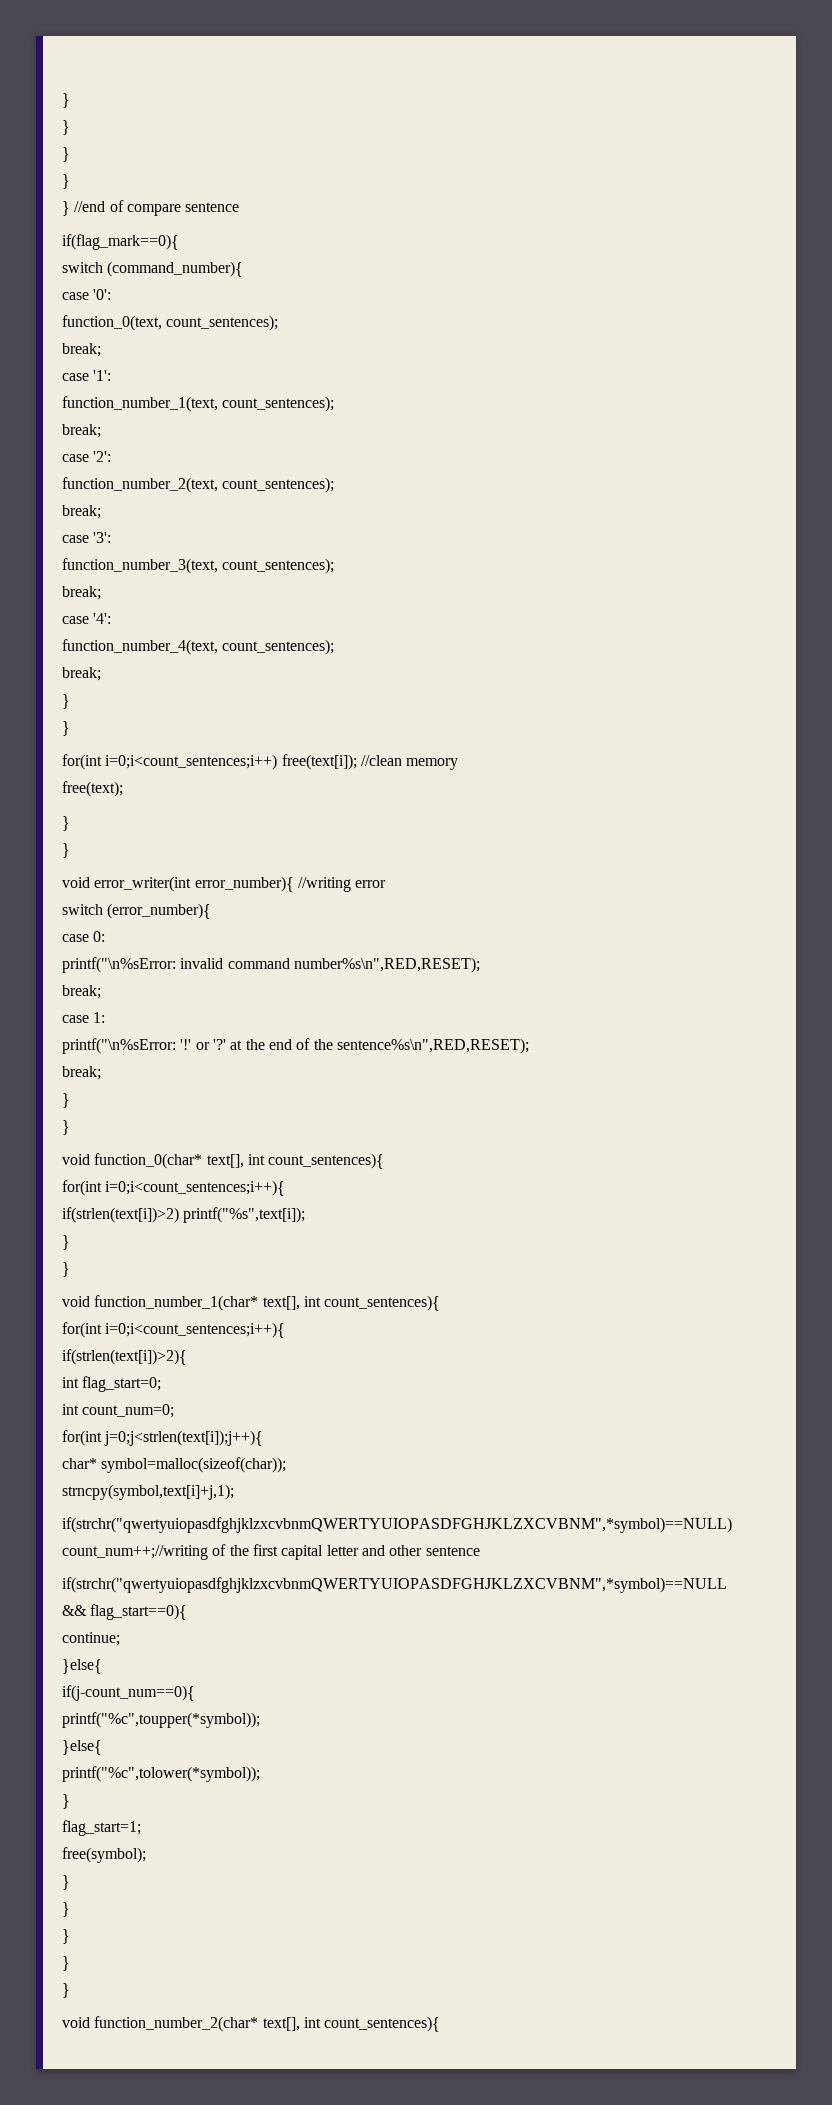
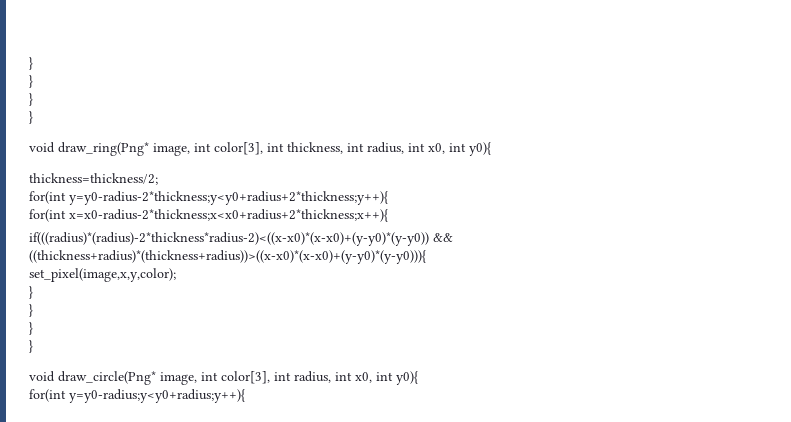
[62,93,70,108] [62,120,70,135] [62,147,70,162] [62,174,70,189] [62,200,240,216] [62,234,179,250] [62,261,244,277] [62,289,112,300] [62,315,279,331] [62,343,101,357] [62,370,112,381] [62,396,335,412] [62,424,101,438] [62,451,112,462] [62,477,335,493] [62,505,101,519] [62,532,112,543] [62,558,335,574] [62,586,101,600] [62,613,112,624] [62,639,335,655] [62,667,101,681] [62,694,70,709] [62,721,70,736] [62,754,459,770] [62,781,123,797] [62,816,70,831] [62,843,70,858] [62,876,387,892] [62,903,212,919] [62,931,106,942] [62,957,480,973] [62,985,101,999] [62,1012,106,1023] [62,1038,529,1054] [62,1066,101,1080] [62,1093,70,1108] [62,1120,70,1135] [62,1153,385,1169] [62,1180,286,1196] [62,1207,306,1223] [62,1235,70,1250] [62,1262,70,1277] [62,1295,441,1311] [62,1322,286,1338] [62,1349,187,1365] [62,1376,162,1392] [62,1404,175,1418] [62,1430,264,1446] [62,1457,287,1473] [62,1484,234,1500] [62,1517,732,1533] [62,1544,480,1560] [62,1577,727,1593] [62,1604,188,1620] [62,1632,120,1646] [62,1659,102,1674] [62,1685,195,1701] [62,1712,260,1728] [62,1740,102,1755] [62,1766,260,1782] [62,1794,70,1809] [62,1820,141,1836] [62,1847,146,1863] [62,1875,70,1890] [62,1902,70,1917] [62,1929,70,1944] [62,1956,70,1971] [62,1983,70,1998] [62,2016,441,2032] } // } // } // } // } //end of compare sentence // if(flag_mark==0){ // switch (command_number){ // case '0': // function_0(text, count_sentences); // break; // case '1': // function_number_1(text, count_sentences); // break; // case '2': // function_number_2(text, count_sentences); // break; // case '3': // function_number_3(text, count_sentences); // break; // case '4': // function_number_4(text, count_sentences); // break; // } // } // for(int i=0;i<count_sentences;i++) free(text[i]); //clean memory // free(text); // } // } // void error_writer(int error_number){ //writing error // switch (error_number){ // case 0: // printf("\n%sError: invalid command number%s\n",RED,RESET); // break; // case 1: // printf("\n%sError: '!' or '?' at the end of the sentence%s\n",RED,RESET); // break; // } // } // void function_0(char* text[], int count_sentences){ // for(int i=0;i<count_sentences;i++){ // if(strlen(text[i])>2) printf("%s",text[i]); // } // } // void function_number_1(char* text[], int count_sentences){ // for(int i=0;i<count_sentences;i++){ // if(strlen(text[i])>2){ // int flag_start=0; // int count_num=0; // for(int j=0;j<strlen(text[i]);j++){ // char* symbol=malloc(sizeof(char)); // strncpy(symbol,text[i]+j,1); // if(strchr("qwertyuiopasdfghjklzxcvbnmQWERTYUIOPASDFGHJKLZXCVBNM",*symbol)==NULL) count_num++;//writing of the first capital letter and other sentence // if(strchr("qwertyuiopasdfghjklzxcvbnmQWERTYUIOPASDFGHJKLZXCVBNM",*symbol)==NULL && flag_start==0){ // continue; // }else{ // if(j-count_num==0){ // printf("%c",toupper(*symbol)); // }else{ // printf("%c",tolower(*symbol)); // } // flag_start=1; // free(symbol); // } // } // } // } // } // void function_number_2(char* text[], int count_sentences){ -> [29,57,33,70] [29,75,33,88] [29,93,33,106] [29,111,33,124] [29,142,491,156] [29,173,158,185] [29,191,388,205] [29,209,388,222] [29,232,453,246] [29,250,426,264] [29,268,176,282] [29,286,33,299] [29,304,33,317] [29,322,33,335] [29,340,33,353] [29,371,418,385] [29,389,245,403] } // } // } // } // void draw_ring(Png* image, int color[3], int thickness, int radius, int x0, int y0){ // thickness=thickness/2; // for(int y=y0-radius-2*thickness;y<y0+radius+2*thickness;y++){ // for(int x=x0-radius-2*thickness;x<x0+radius+2*thickness;x++){ // if(((radius)*(radius)-2*thickness*radius-2)<((x-x0)*(x-x0)+(y-y0)*(y-y0)) && ((thickness+radius)*(thickness+radius))>((x-x0)*(x-x0)+(y-y0)*(y-y0))){ // set_pixel(image,x,y,color); // } // } // } // } // void draw_circle(Png* image, int color[3], int radius, int x0, int y0){ // for(int y=y0-radius;y<y0+radius;y++){

